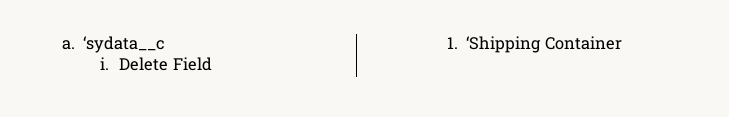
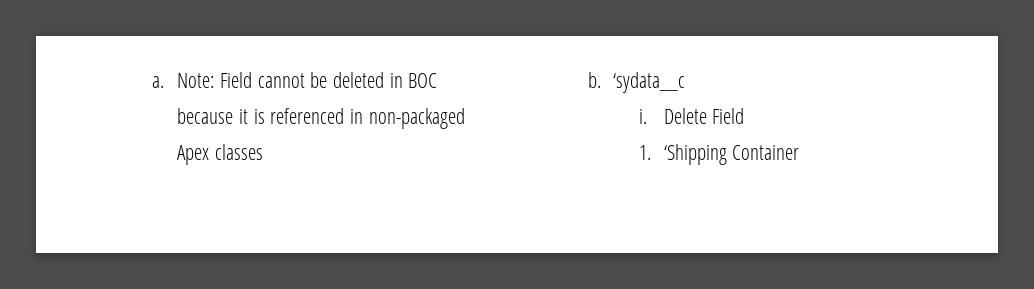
(75, 45) none -> [177,72,438,88] [177,108,465,129] [177,144,264,165] [588,72,602,88] Note: Field cannot be deleted in BOC because it is referenced in non-packaged Apex classes // b.

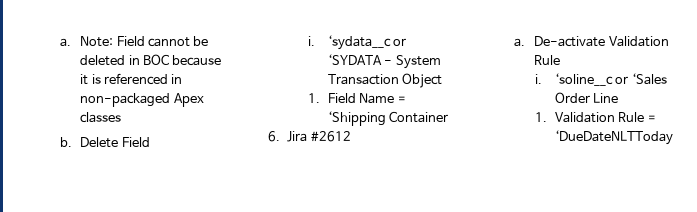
[613,72,686,93] [638,109,647,124] ‘sydata__c // i. -> (73, 142) none
[638,144,800,165] 1. ‘Shipping Container -> [308,35,407,50] [328,54,441,69] [328,73,443,88] [308,93,406,104] [328,111,449,126] [267,131,351,142] [514,36,669,47] [534,55,561,65] [535,73,667,86] [555,92,619,103] [535,112,656,123] [555,130,674,145] i. ‘sydata__c or ‘SYDATA - System Transaction Object // 1. Field Name = ‘Shipping Container // 6. Jira #2612 // a. De-activate Validation Rule // i. ‘soline__c or ‘Sales Order Line // 1. Validation Rule = ‘DueDateNLTToday

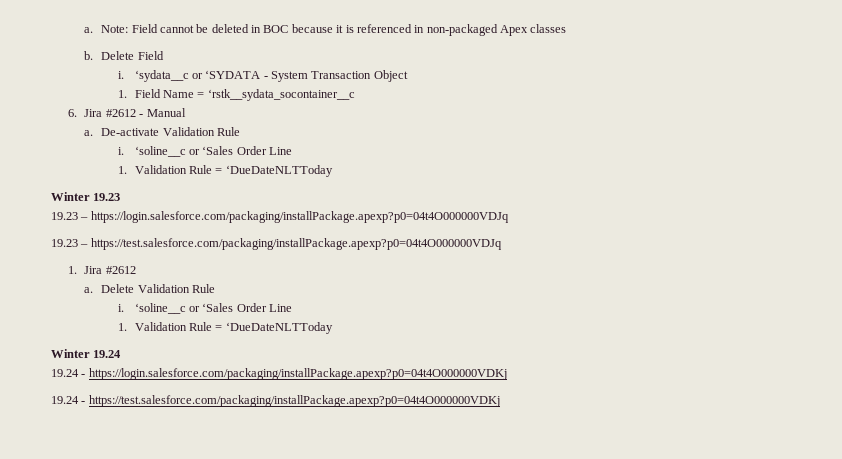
[328,111,449,126] ‘Shipping Container -> [207,89,355,101] ‘rstk__sydata_socontainer__c
(351, 136) none -> [139,108,186,117] - Manual
(674, 137) none -> [51,192,121,201] [51,211,509,223] [51,238,502,250] [67,266,136,274] [84,284,215,293] [117,303,293,314] [117,322,333,334] [51,349,122,358] [51,368,507,380] [51,395,500,407] // Winter 19.23 // 19.23 – https://login.salesforce.com/packaging/installPackage.apexp?p0=04t4O000000VDJq // 19.23 – https://test.salesforce.com/packaging/installPackage.apexp?p0=04t4O000000VDJq // 1. Jira #2612 // a. Delete Validation Rule // i. ‘soline__c or ‘Sales Order Line // 1. Validation Rule = ‘DueDateNLTToday // Winter 19.24 // 19.24 - https://login.salesforce.com/packaging/installPackage.apexp?p0=04t4O000000VDKj // 19.24 - https://test.salesforce.com/packaging/installPackage.apexp?p0=04t4O000000VDKj

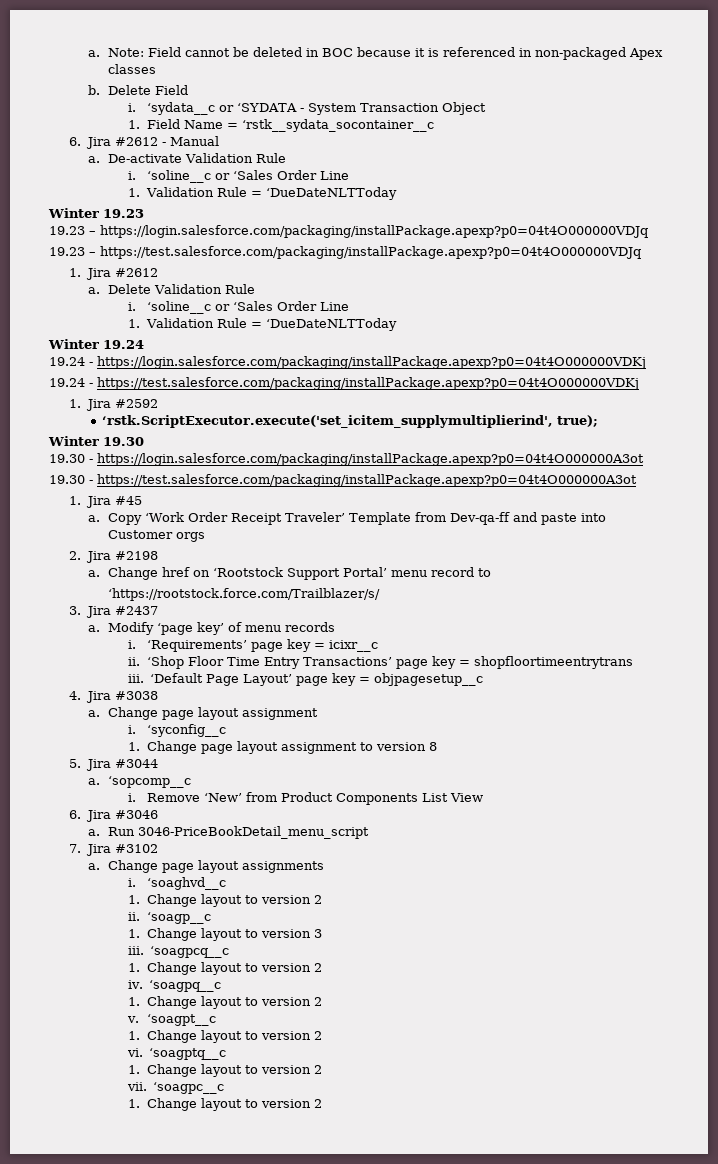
(500, 401) none -> [68,399,159,411] [102,415,599,428] [48,436,144,446] [49,453,644,466] [49,474,637,487] [68,496,143,508] [88,512,606,525] [107,530,205,542] [68,551,159,563] [88,567,491,580] [107,588,380,601] [68,606,159,618] [88,622,335,635] [127,639,379,652] [127,656,634,669] [127,673,483,686] [68,691,159,703] [88,707,318,720] [127,724,227,737] [127,741,438,754] [68,759,159,771] [88,776,191,788] [127,792,484,805] [68,810,159,822] [88,826,369,839] [68,844,159,856] [88,860,324,873] [127,877,227,890] [127,894,323,907] [127,912,212,924] [127,928,323,941] [127,946,229,958] [127,962,323,975] [127,980,221,992] [127,996,323,1009] [126,1014,217,1026] [127,1030,323,1043] [126,1048,226,1060] [127,1064,323,1077] [126,1082,224,1094] [127,1098,323,1111] // 1. Jira #2592 // ‘rstk.ScriptExecutor.execute('set_icitem_supplymultiplierind', true); // Winter 19.30 // 19.30 - https://login.salesforce.com/packaging/installPackage.apexp?p0=04t4O000000A3ot // 19.30 - https://test.salesforce.com/packaging/installPackage.apexp?p0=04t4O000000A3ot // 1. Jira #45 // a. Copy ‘Work Order Receipt Traveler’ Template from Dev-qa-ff and paste into Customer orgs // 2. Jira #2198 // a. Change href on ‘Rootstock Support Portal’ menu record to // ‘https://rootstock.force.com/Trailblazer/s/ // 3. Jira #2437 // a. Modify ‘page key’ of menu records // i. ‘Requirements’ page key = icixr__c // ii. ‘Shop Floor Time Entry Transactions’ page key = shopfloortimeentrytrans // iii. ‘Default Page Layout’ page key = objpagesetup__c // 4. Jira #3038 // a. Change page layout assignment // i. ‘syconfig__c // 1. Change page layout assignment to version 8 // 5. Jira #3044 // a. ‘sopcomp__c // i. Remove ‘New’ from Product Components List View // 6. Jira #3046 // a. Run 3046-PriceBookDetail_menu_script // 7. Jira #3102 // a. Change page layout assignments // i. ‘soaghvd__c // 1. Change layout to version 2 // ii. ‘soagp__c // 1. Change layout to version 3 // iii. ‘soagpcq__c // 1. Change layout to version 2 // iv. ‘soagpq__c // 1. Change layout to version 2 // v. ‘soagpt__c // 1. Change layout to version 2 // vi. ‘soagptq__c // 1. Change layout to version 2 // vii. ‘soagpc__c // 1. Change layout to version 2

